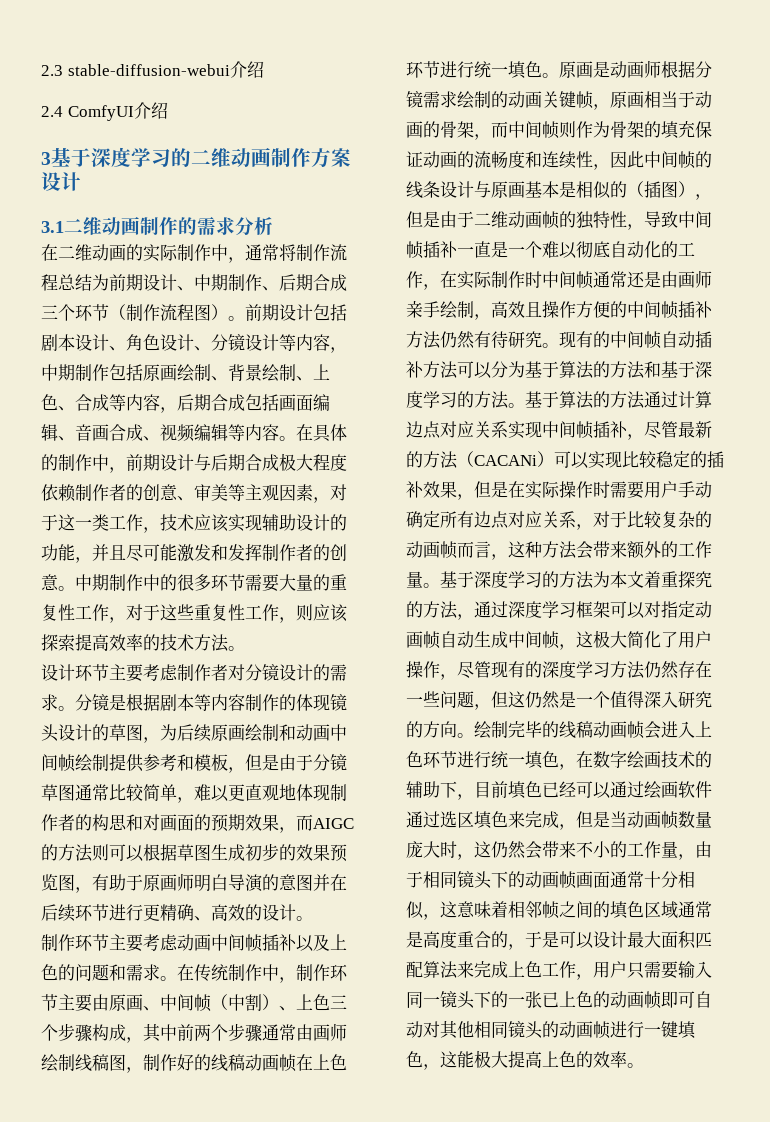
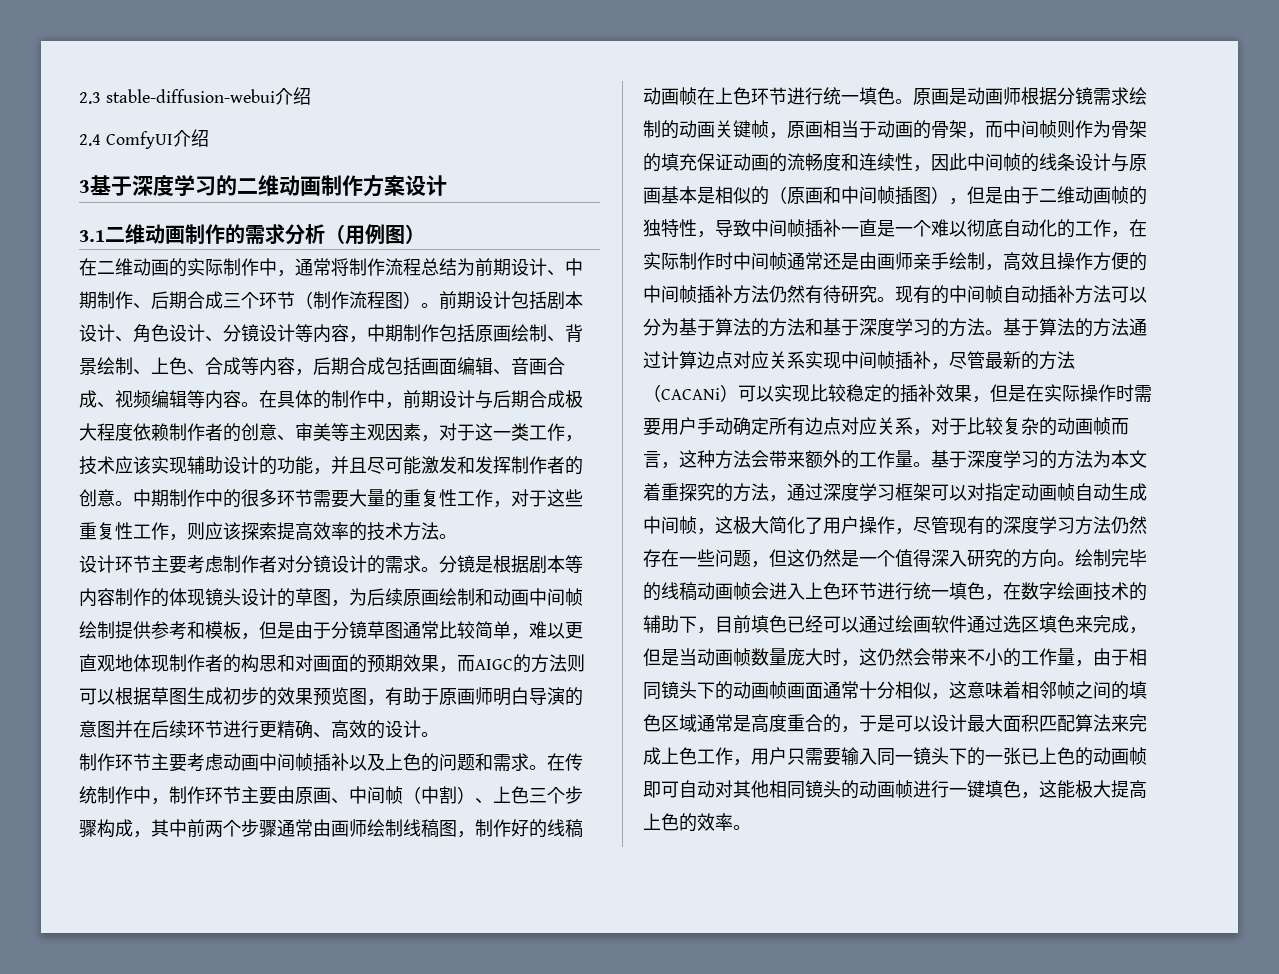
(273, 226) none -> [325,224,425,245] （用例图）
(644, 189) none -> [787,186,895,204] 原画和中间帧

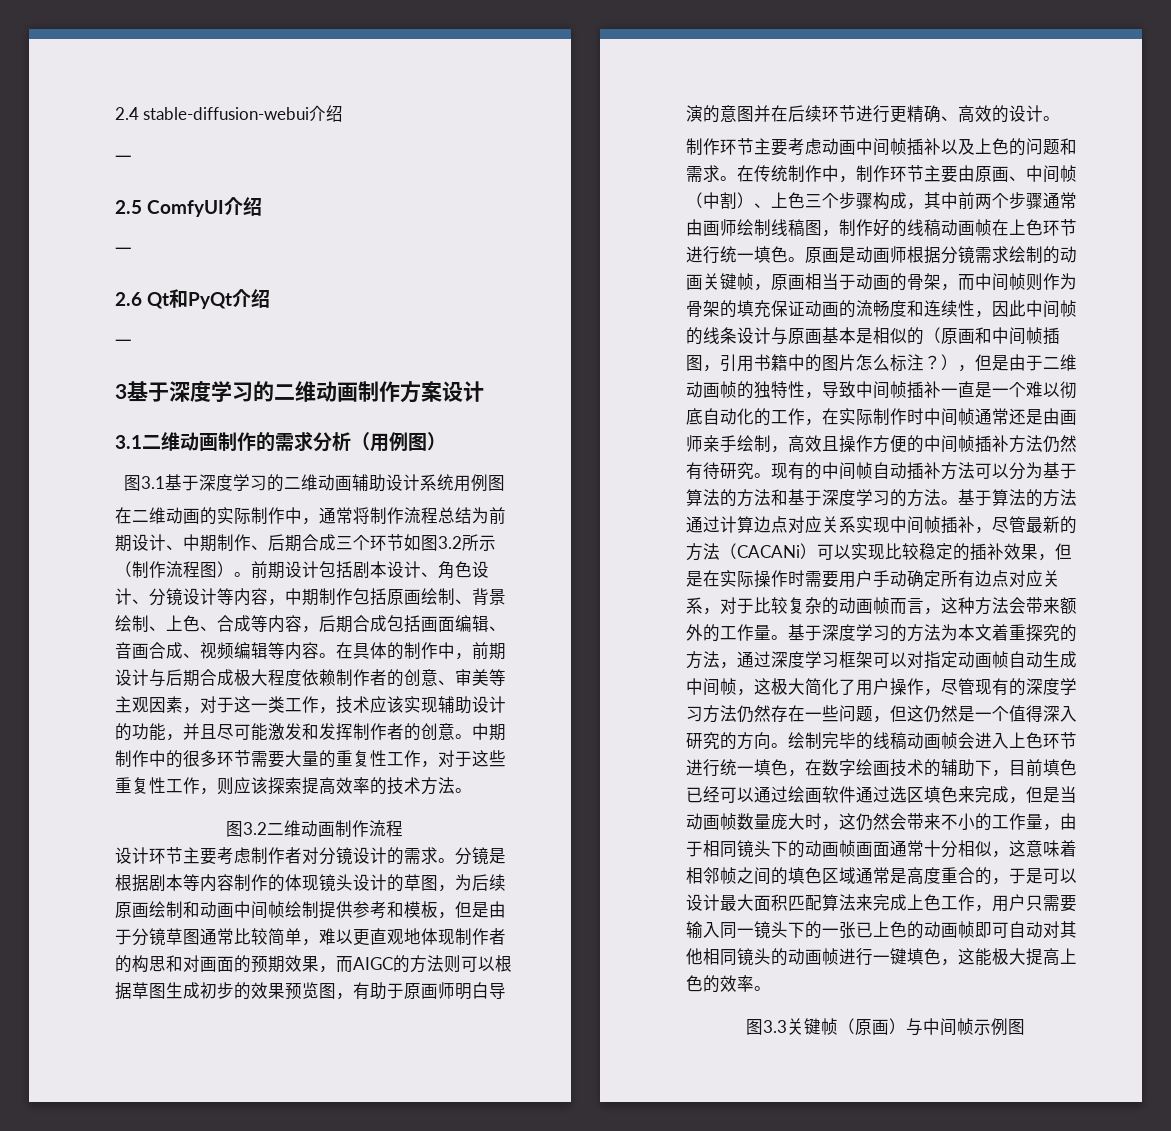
[79,92,101,104] 2.3 -> [115,107,139,120] 2.4
[79,134,101,146] 2.4 -> [115,155,132,163] [115,200,142,214] 一 // 2.5
(209, 138) none -> [115,247,132,255] [115,289,271,309] [115,339,132,347] // 一 // 2.6 Qt和PyQt介绍 // 一
(425, 234) none -> [123,474,505,492] // 图3.1基于深度学习的二维动画辅助设计系统用例图
(295, 300) none -> [404,534,496,551] 如图3.2所示
(457, 536) none -> [225,820,403,837] // 图3.2二维动画制作流程
(931, 195) none -> [703,354,941,372] ，引用书籍中的图片怎么标注？
(751, 827) none -> [745,1018,1025,1036] // 图3.3关键帧（原画）与中间帧示例图

